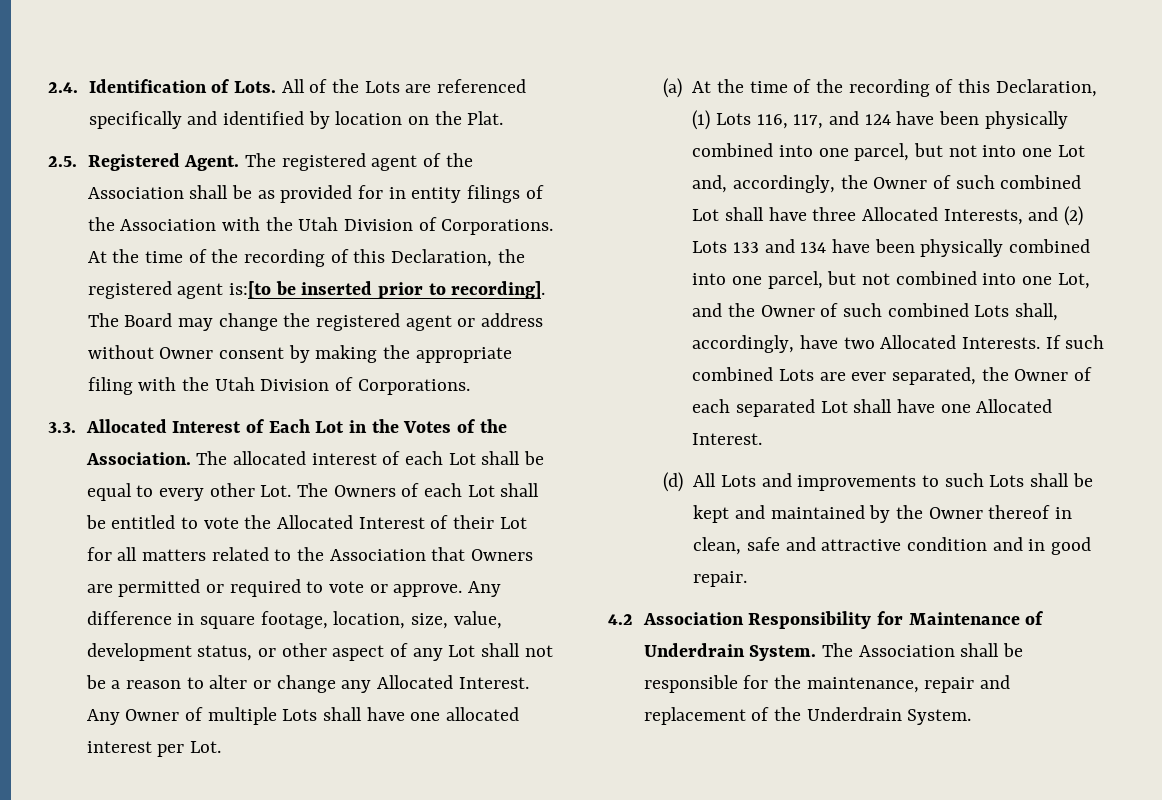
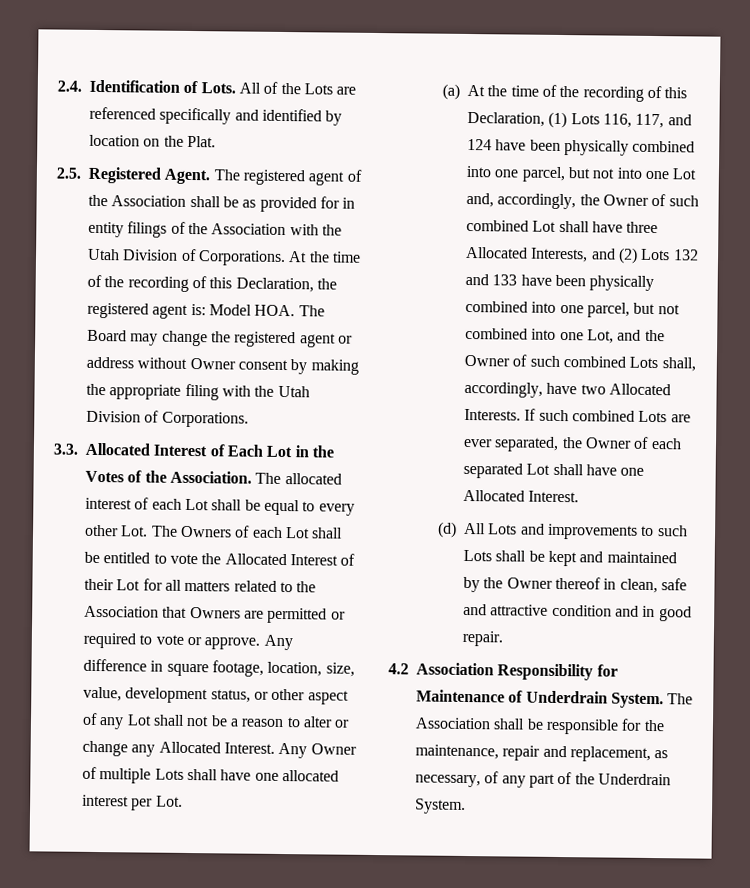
[228,281,546,299] is:[to be inserted prior to recording]. -> [190,303,296,317] is: Model HOA.
[732,239,827,253] 133 and 134 -> [673,249,699,261] [465,273,518,286] 132 and 133
[643,707,746,725] replacement -> [569,746,669,763] [415,771,555,788] replacement, as necessary, of any part

